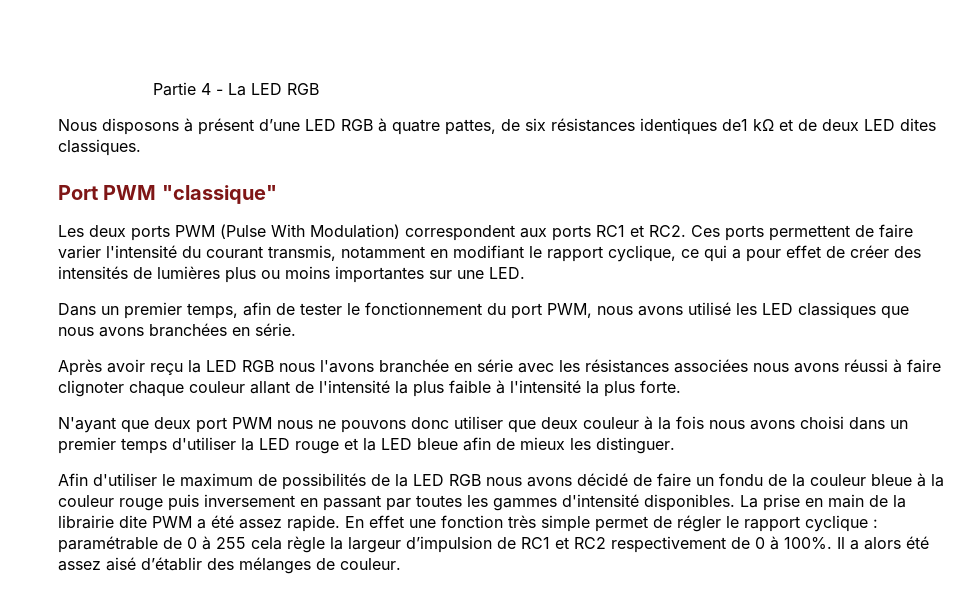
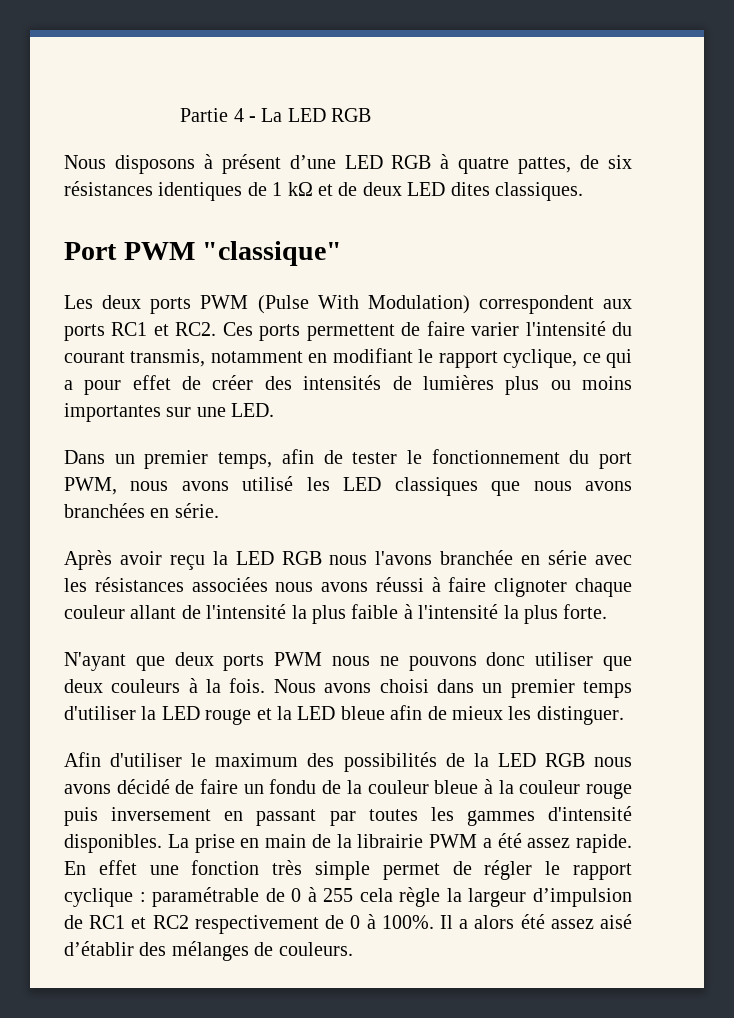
[722,119,748,131] de1 -> [247,182,283,196] de 1
[196,417,227,433] port -> [223,654,265,671] ports
[583,416,745,430] couleur à la fois nous -> [111,678,316,693] couleurs à la fois. Nous
[258,474,277,486] de -> [307,753,335,767] des
[119,515,147,528] dite -> (424, 841) none
[340,558,401,570] couleur. -> [278,942,353,956] couleurs.

